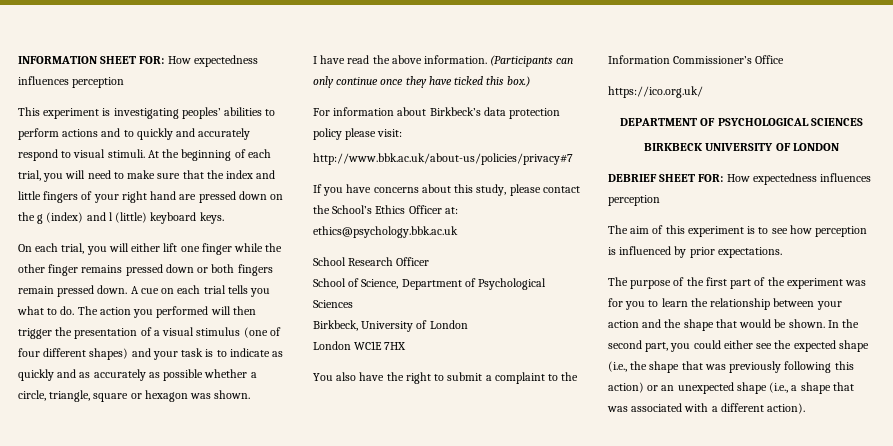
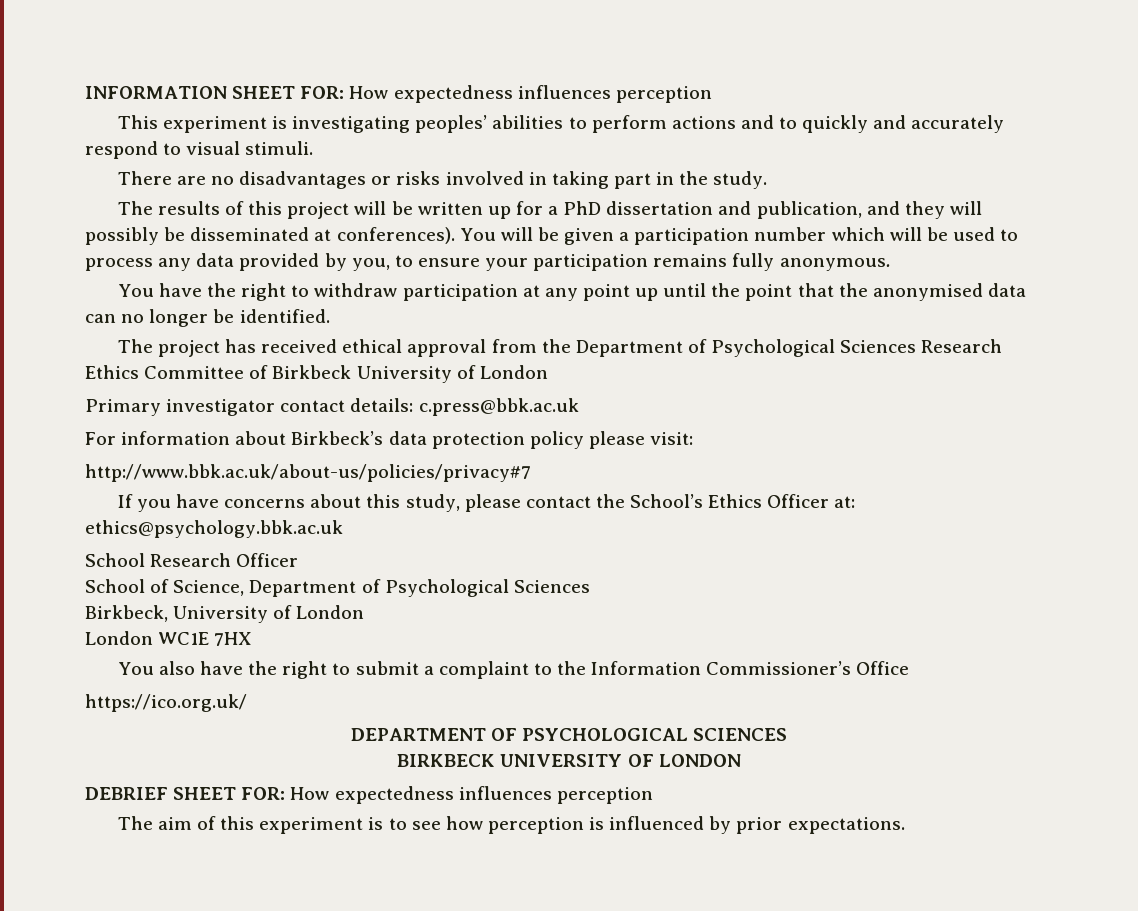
[147,149,271,161] [18,170,276,182] [18,191,284,203] [18,212,224,224] [18,243,283,255] [18,264,273,276] [18,285,271,297] [17,306,256,318] [18,327,281,339] [18,348,284,360] [18,369,257,381] [18,390,251,402] [313,55,573,67] [313,76,530,88] At the beginning of each trial, you will need to make sure that the index and little fingers of your right hand are pressed down on the g (index) and l (little) keyboard keys. // On each trial, you will either lift one finger while the other finger remains pressed down or both fingers remain pressed down. A cue on each trial tells you what to do. The action you performed will then trigger the presentation of a visual stimulus (one of four different shapes) and your task is to indicate as quickly and as accurately as possible whether a circle, triangle, square or hexagon was shown. // I have read the above information. (Participants can only continue once they have ticked this box.) -> [117,171,768,189] [117,201,983,219] [85,227,1019,245] [85,253,891,271] [117,283,1026,301] [85,309,330,327] [117,339,1003,357] [85,365,548,383] [85,398,579,416] // There are no disadvantages or risks involved in taking part in the study. // The results of this project will be written up for a PhD dissertation and publication, and they will possibly be disseminated at conferences). You will be given a participation number which will be used to process any data provided by you, to ensure your participation remains fully anonymous. // You have the right to withdraw participation at any point up until the point that the anonymised data can no longer be identified. // The project has received ethical approval from the Department of Psychological Sciences Research Ethics Committee of Birkbeck University of London // Primary investigator contact details: c.press@bbk.ac.uk
[608,277,867,289] [608,298,842,310] [608,319,860,331] [608,340,869,352] [608,361,854,373] [608,382,854,394] [607,403,806,414] // The purpose of the first part of the experiment was for you to learn the relationship between your action and the shape that would be shown. In the second part, you could either see the expected shape (i.e., the shape that was previously following this action) or an unexpected shape (i.e., a shape that was associated with a different action). -> (905, 825) none

